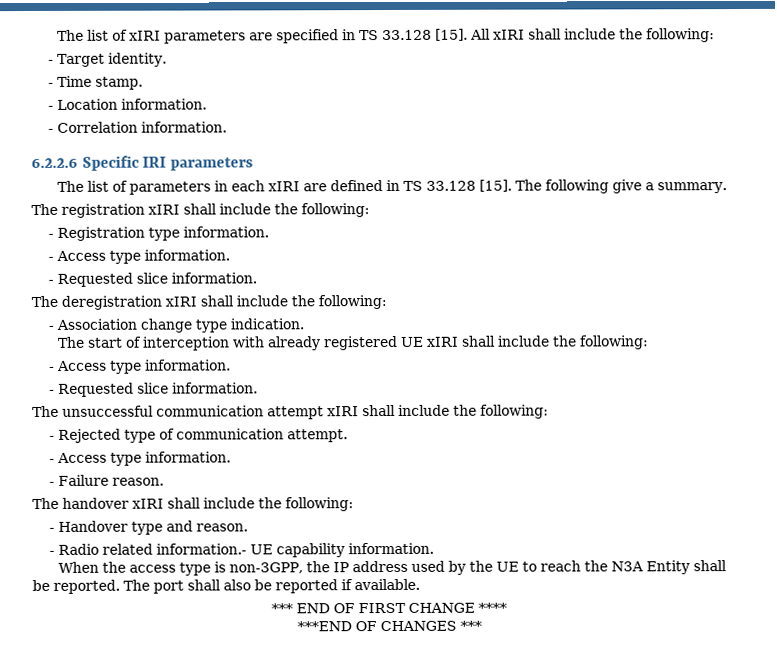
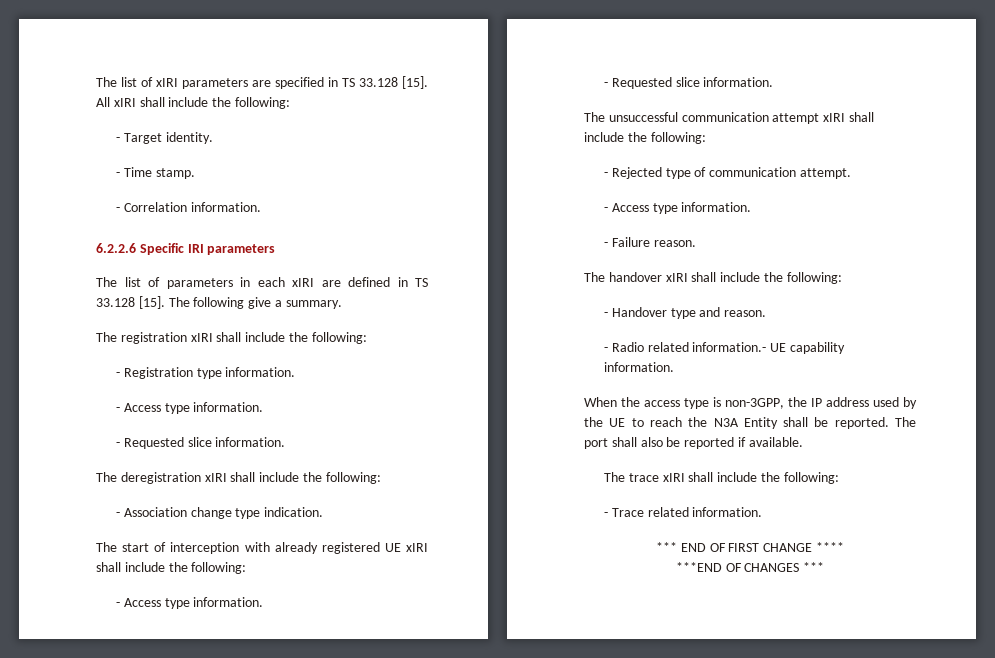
[48,98,208,110] // - Location information. -> (195, 173) none
(420, 584) none -> [604,472,839,484] [604,507,763,517] // The trace xIRI shall include the following: // - Trace related information.

